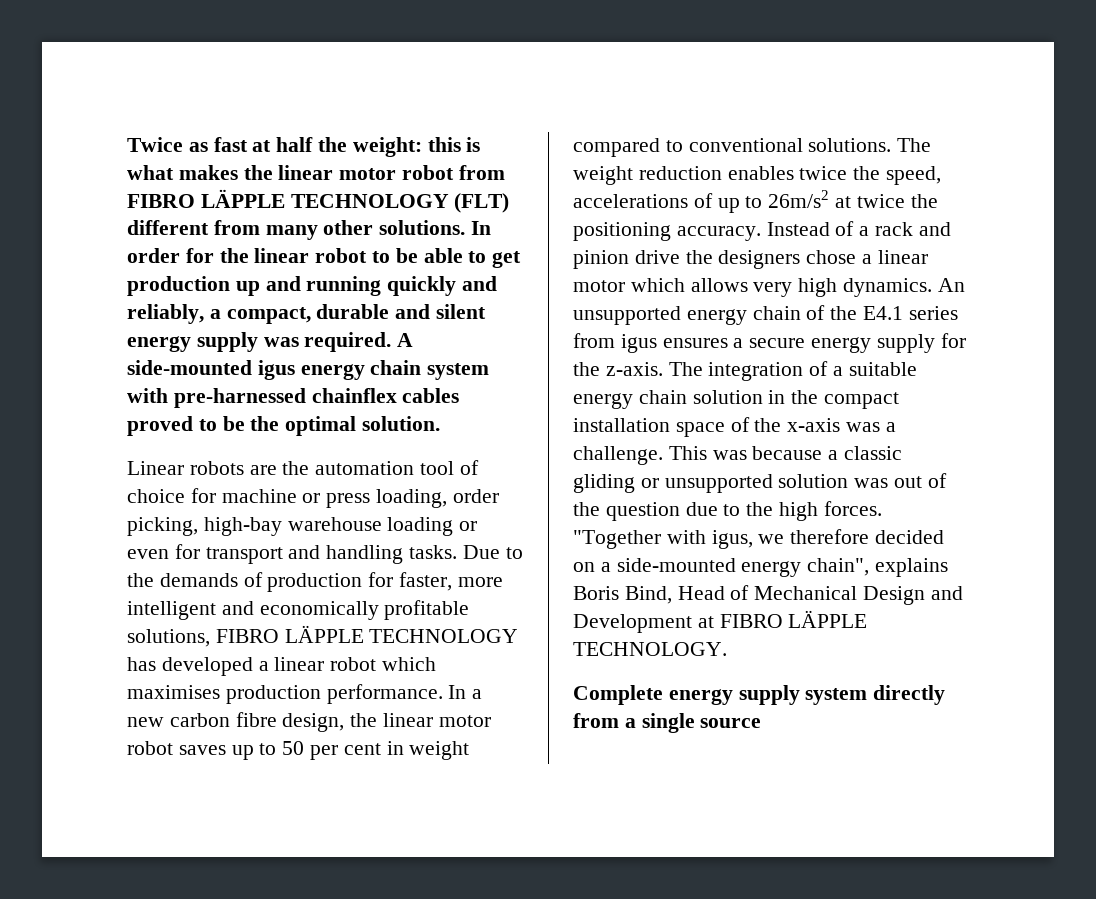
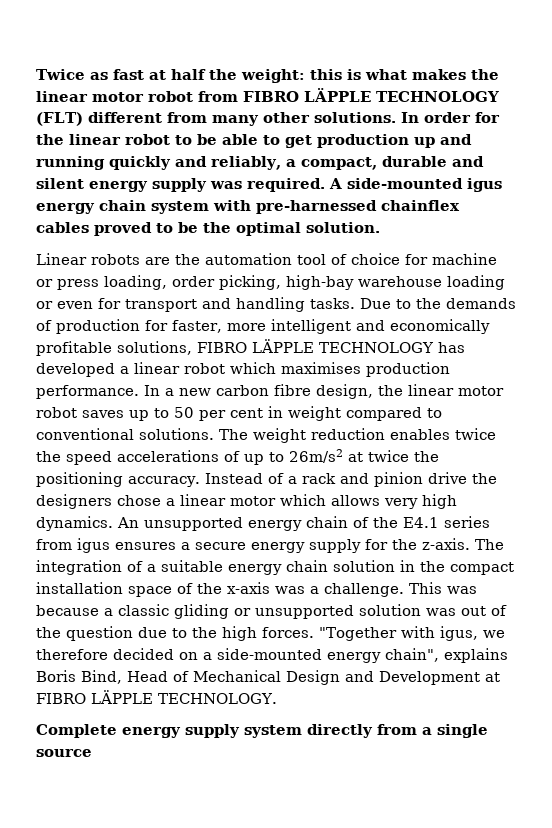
[886,166,942,185] speed, -> [66,451,112,465] speed

